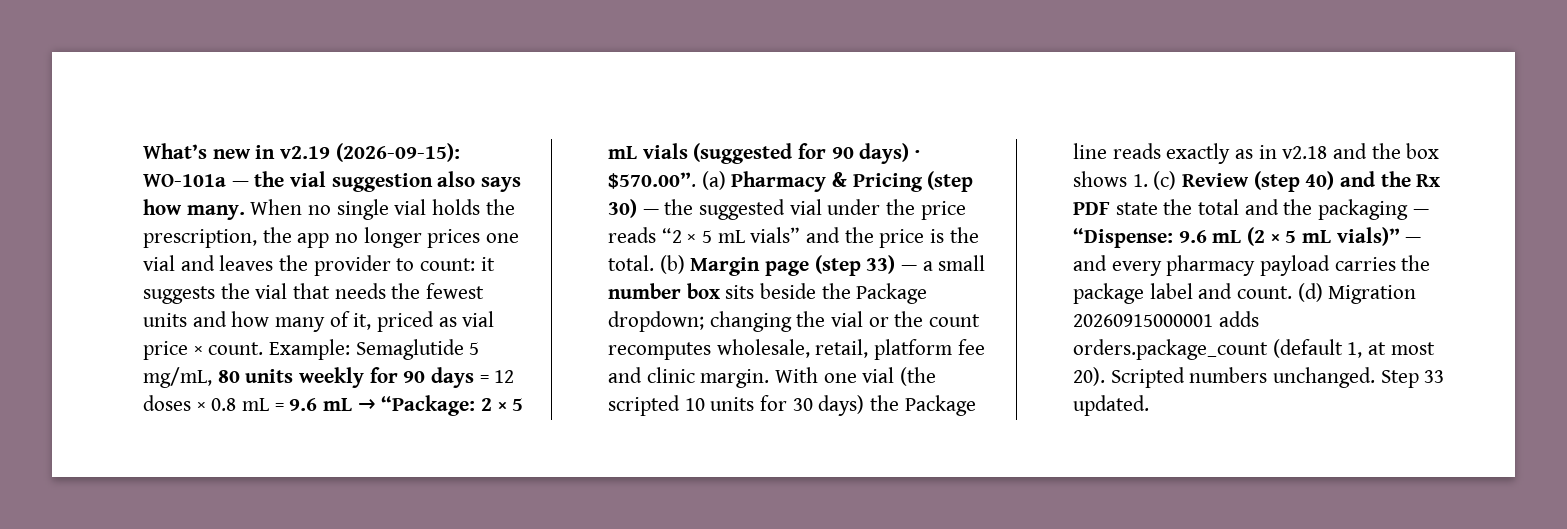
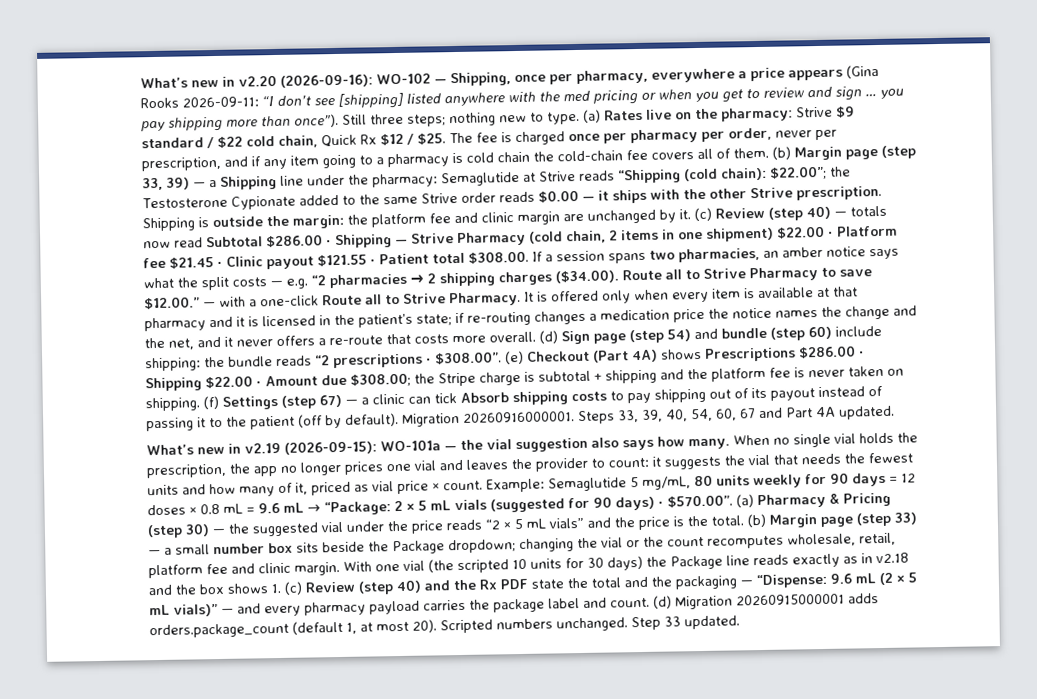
[143,143,276,159] What’s new in -> [139,64,879,89] [139,86,904,109] [140,106,855,132] [140,127,837,149] [140,145,916,172] [141,165,851,191] [141,185,882,210] [141,205,887,232] [142,225,898,249] [142,246,899,270] [142,267,872,291] [143,286,858,310] [143,305,917,332] [143,325,882,350] [144,345,865,372] [144,365,904,392] [144,385,883,412] [145,405,895,432] [145,443,241,456] What’s new in v2.20 (2026-09-16): WO-102 — Shipping, once per pharmacy, everywhere a price appears (Gina Rooks 2026-09-11: “I don’t see [shipping] listed anywhere with the med pricing or when you get to review and sign … you pay shipping more than once”). Still three steps; nothing new to type. (a) Rates live on the pharmacy: Strive $9 standard / $22 cold chain, Quick Rx $12 / $25. The fee is charged once per pharmacy per order, never per prescription, and if any item going to a pharmacy is cold chain the cold-chain fee covers all of them. (b) Margin page (step 33, 39) — a Shipping line under the pharmacy: Semaglutide at Strive reads “Shipping (cold chain): $22.00”; the Testosterone Cypionate added to the same Strive order reads $0.00 — it ships with the other Strive prescription. Shipping is outside the margin: the platform fee and clinic margin are unchanged by it. (c) Review (step 40) — totals now read Subtotal $286.00 · Shipping — Strive Pharmacy (cold chain, 2 items in one shipment) $22.00 · Platform fee $21.45 · Clinic payout $121.55 · Patient total $308.00. If a session spans two pharmacies, an amber notice says what the split costs — e.g. “2 pharmacies → 2 shipping charges ($34.00). Route all to Strive Pharmacy to save $12.00.” — with a one-click Route all to Strive Pharmacy. It is offered only when every item is available at that pharmacy and it is licensed in the patient’s state; if re-routing changes a medication price the notice names the change and the net, and it never offers a re-route that costs more overall. (d) Sign page (step 54) and bundle (step 60) include shipping: the bundle reads “2 prescriptions · $308.00”. (e) Checkout (Part 4A) shows Prescriptions $286.00 · Shipping $22.00 · Amount due $308.00; the Stripe charge is subtotal + shipping and the platform fee is never taken on shipping. (f) Settings (step 67) — a clinic can tick Absorb shipping costs to pay shipping out of its payout instead of passing it to the patient (off by default). Migration 20260916000001. Steps 33, 39, 40, 54, 60, 67 and Part 4A updated. // What’s new in

